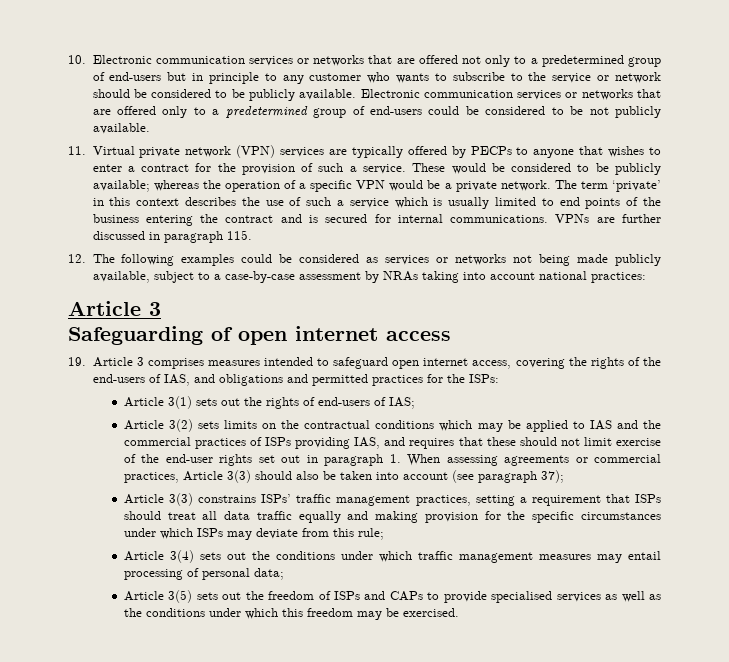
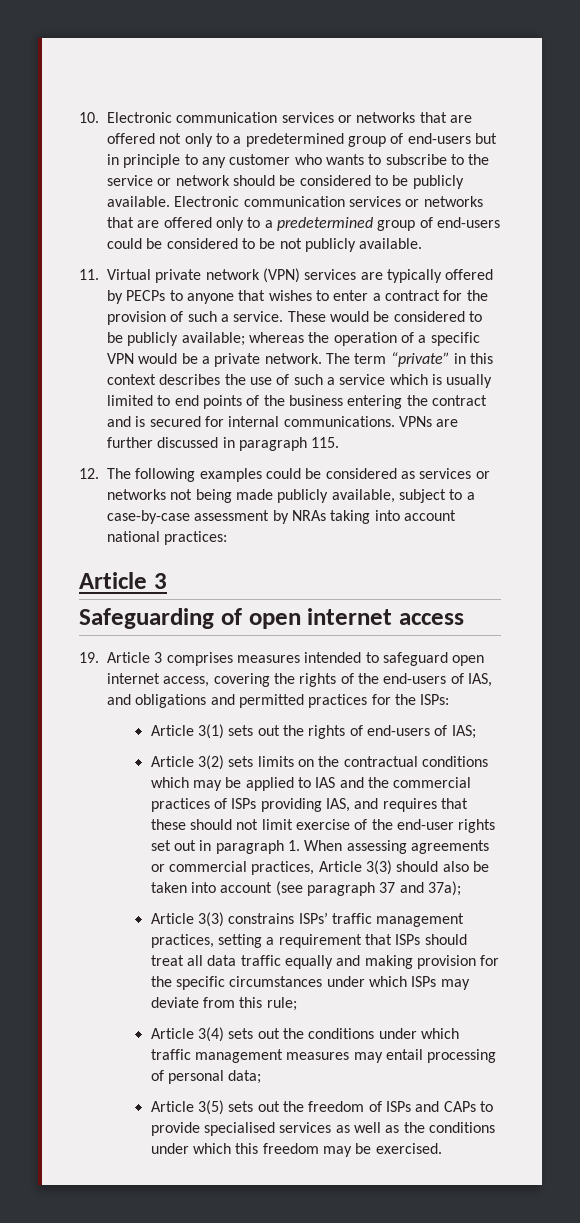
[612,180,662,192] ‘private’ -> [390,352,450,367] “private”
[540,470,564,483] 37); -> [379,881,461,896] 37 and 37a);

